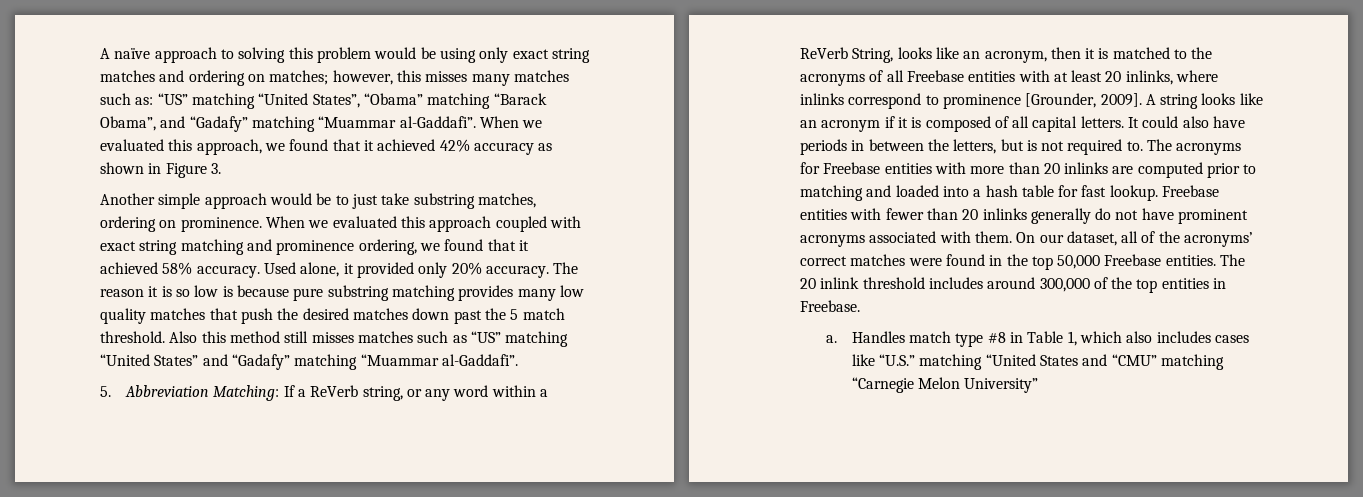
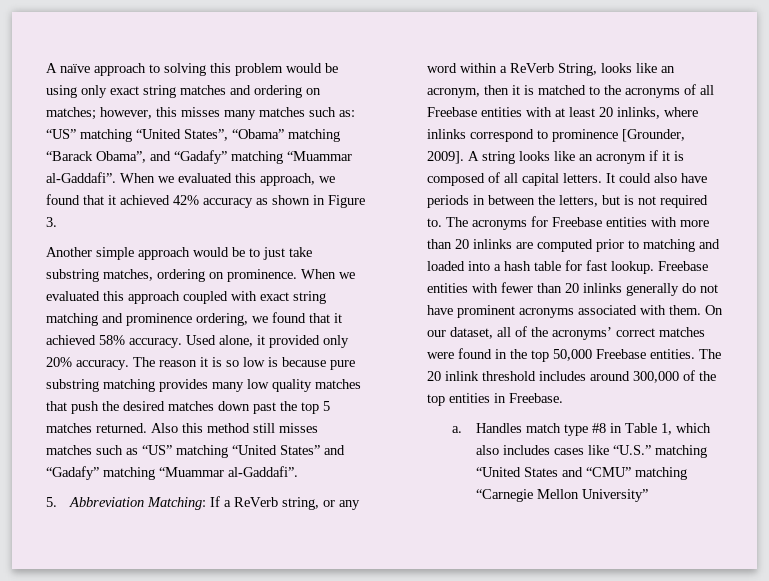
[510,308,565,320] [100,331,165,343] 5 match threshold. -> [301,401,330,414] [46,423,147,433] top 5 matches returned.
[918,377,961,389] Melon -> [537,489,580,499] Mellon

